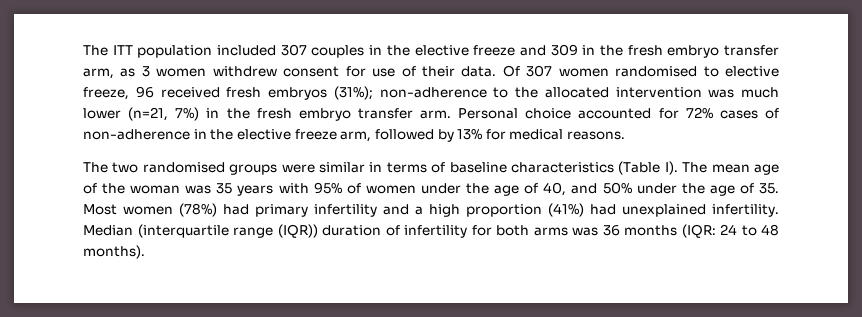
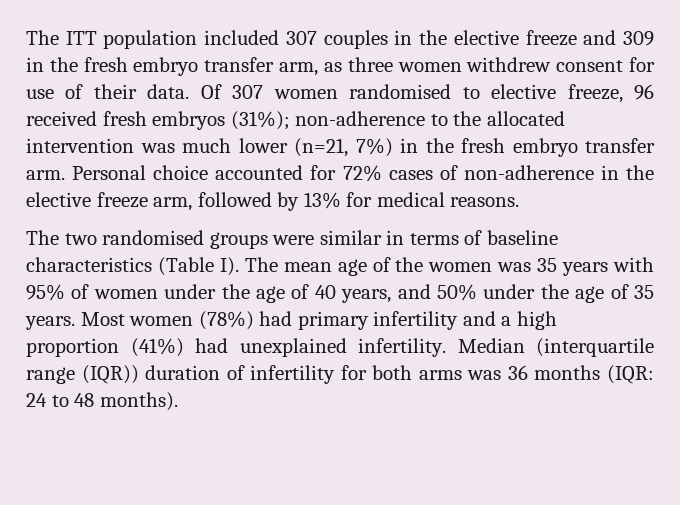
[141,66,150,77] 3 -> [347,57,393,72] three
[130,185,181,194] woman -> [428,262,493,272] women
[543,182,567,196] 40, -> [314,285,392,303] 40 years,
[758,183,779,194] 35. -> [633,285,654,299] [25,316,75,330] 35 years.

